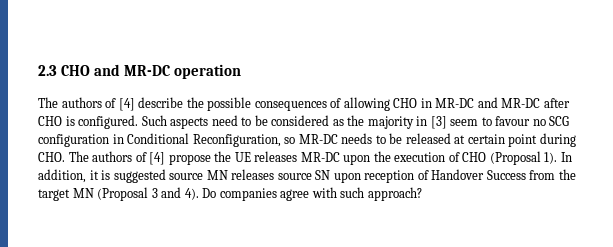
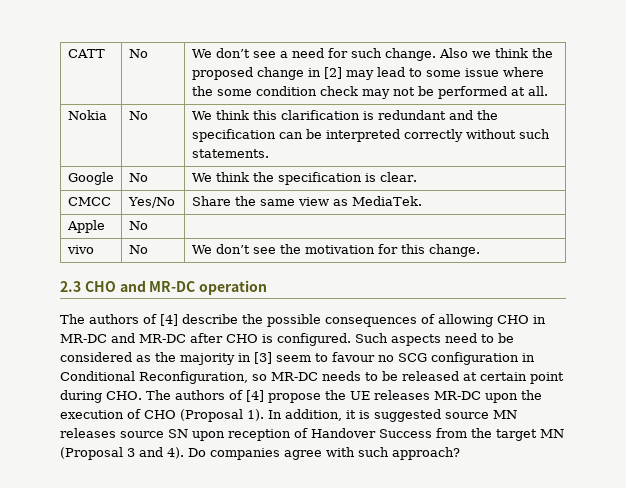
(38, 70) none -> [67,49,105,58] [128,49,148,58] [191,48,554,61] [191,67,544,80] [191,86,548,99] [67,110,107,120] [128,111,148,120] [191,110,499,120] [191,129,550,142] [191,149,269,158] [67,172,114,185] [128,173,148,182] [191,172,418,185] [67,197,111,206] [127,197,176,208] [191,196,422,206] [66,220,105,233] [128,221,148,230] [66,245,94,254] [128,245,148,254] [191,244,481,257] CATT | No | We don’t see a need for such change. Also we think the proposed change in [2] may lead to some issue where the some condition check may not be performed at all. // Nokia | No | We think this clarification is redundant and the specification can be interpreted correctly without such statements. // Google | No | We think the specification is clear. // CMCC | Yes/No | Share the same view as MediaTek. // Apple | No | // vivo | No | We don’t see the motivation for this change. //

